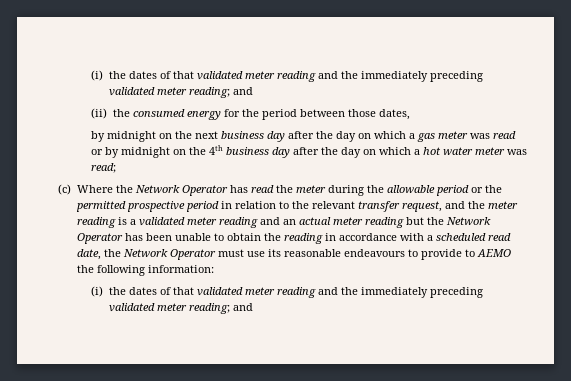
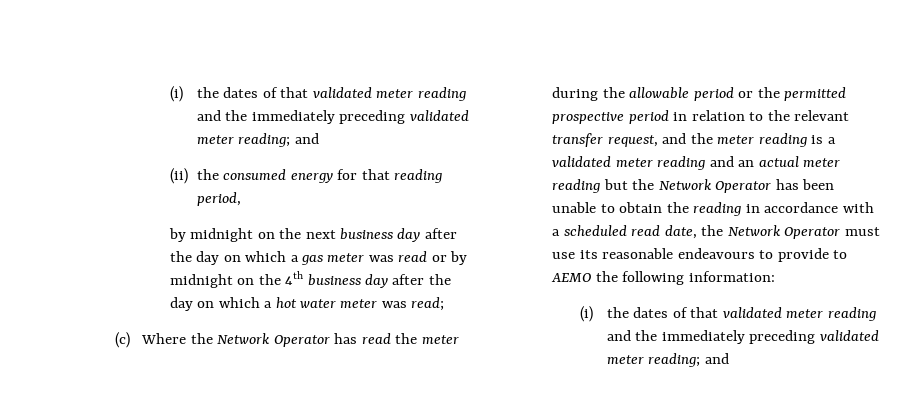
[241,109,410,120] the period between those dates, -> [361,169,443,183] [196,192,241,206] that reading period,

